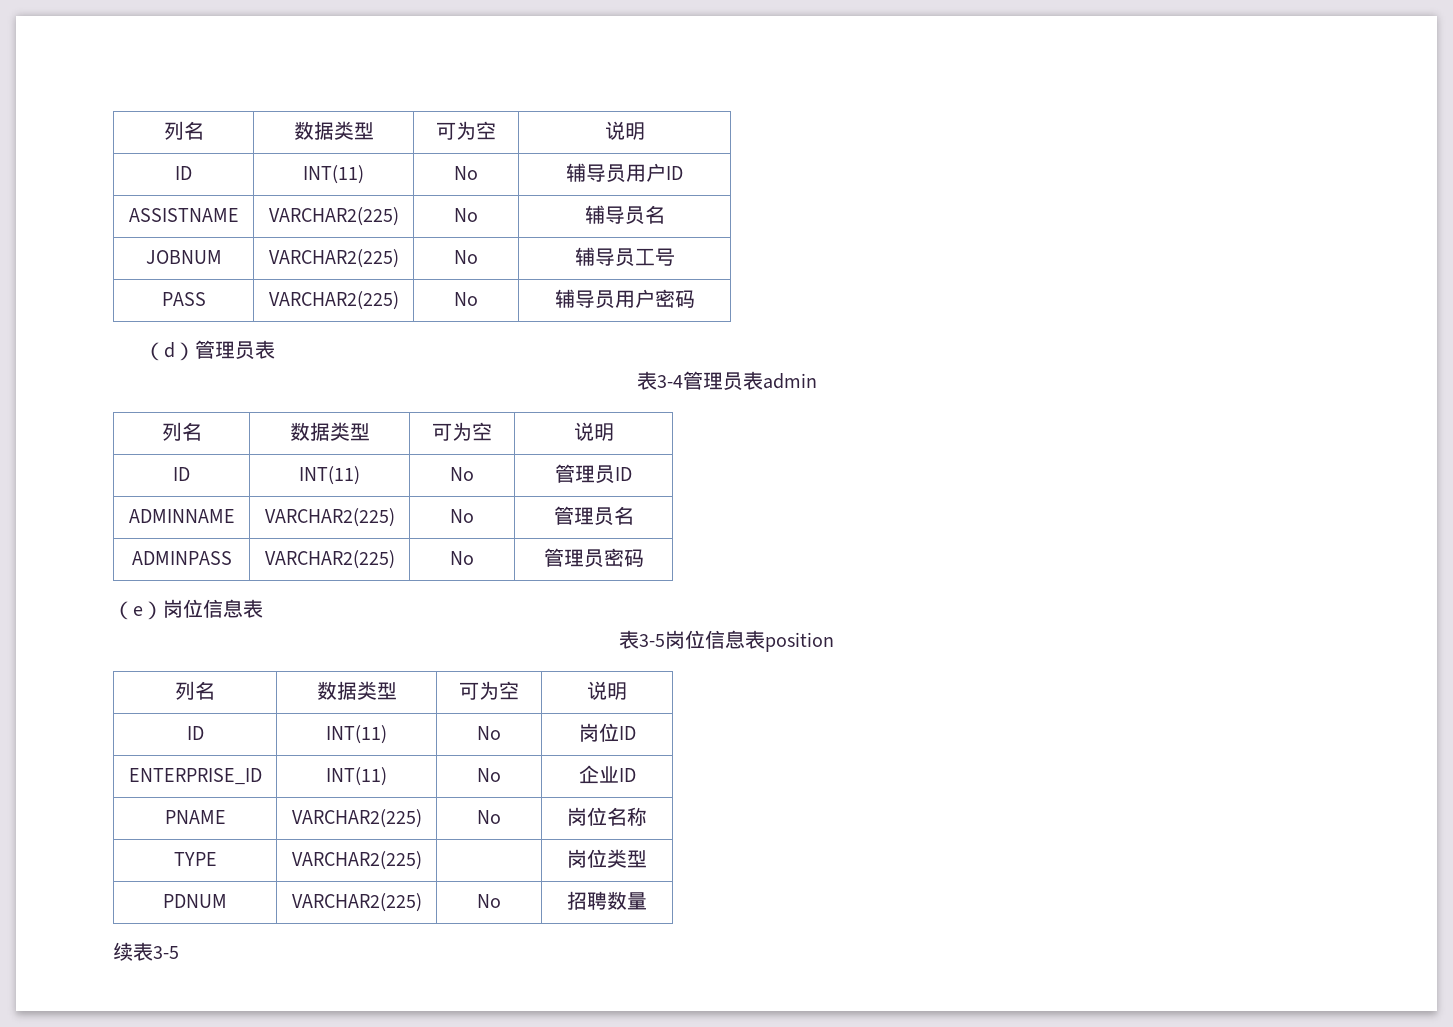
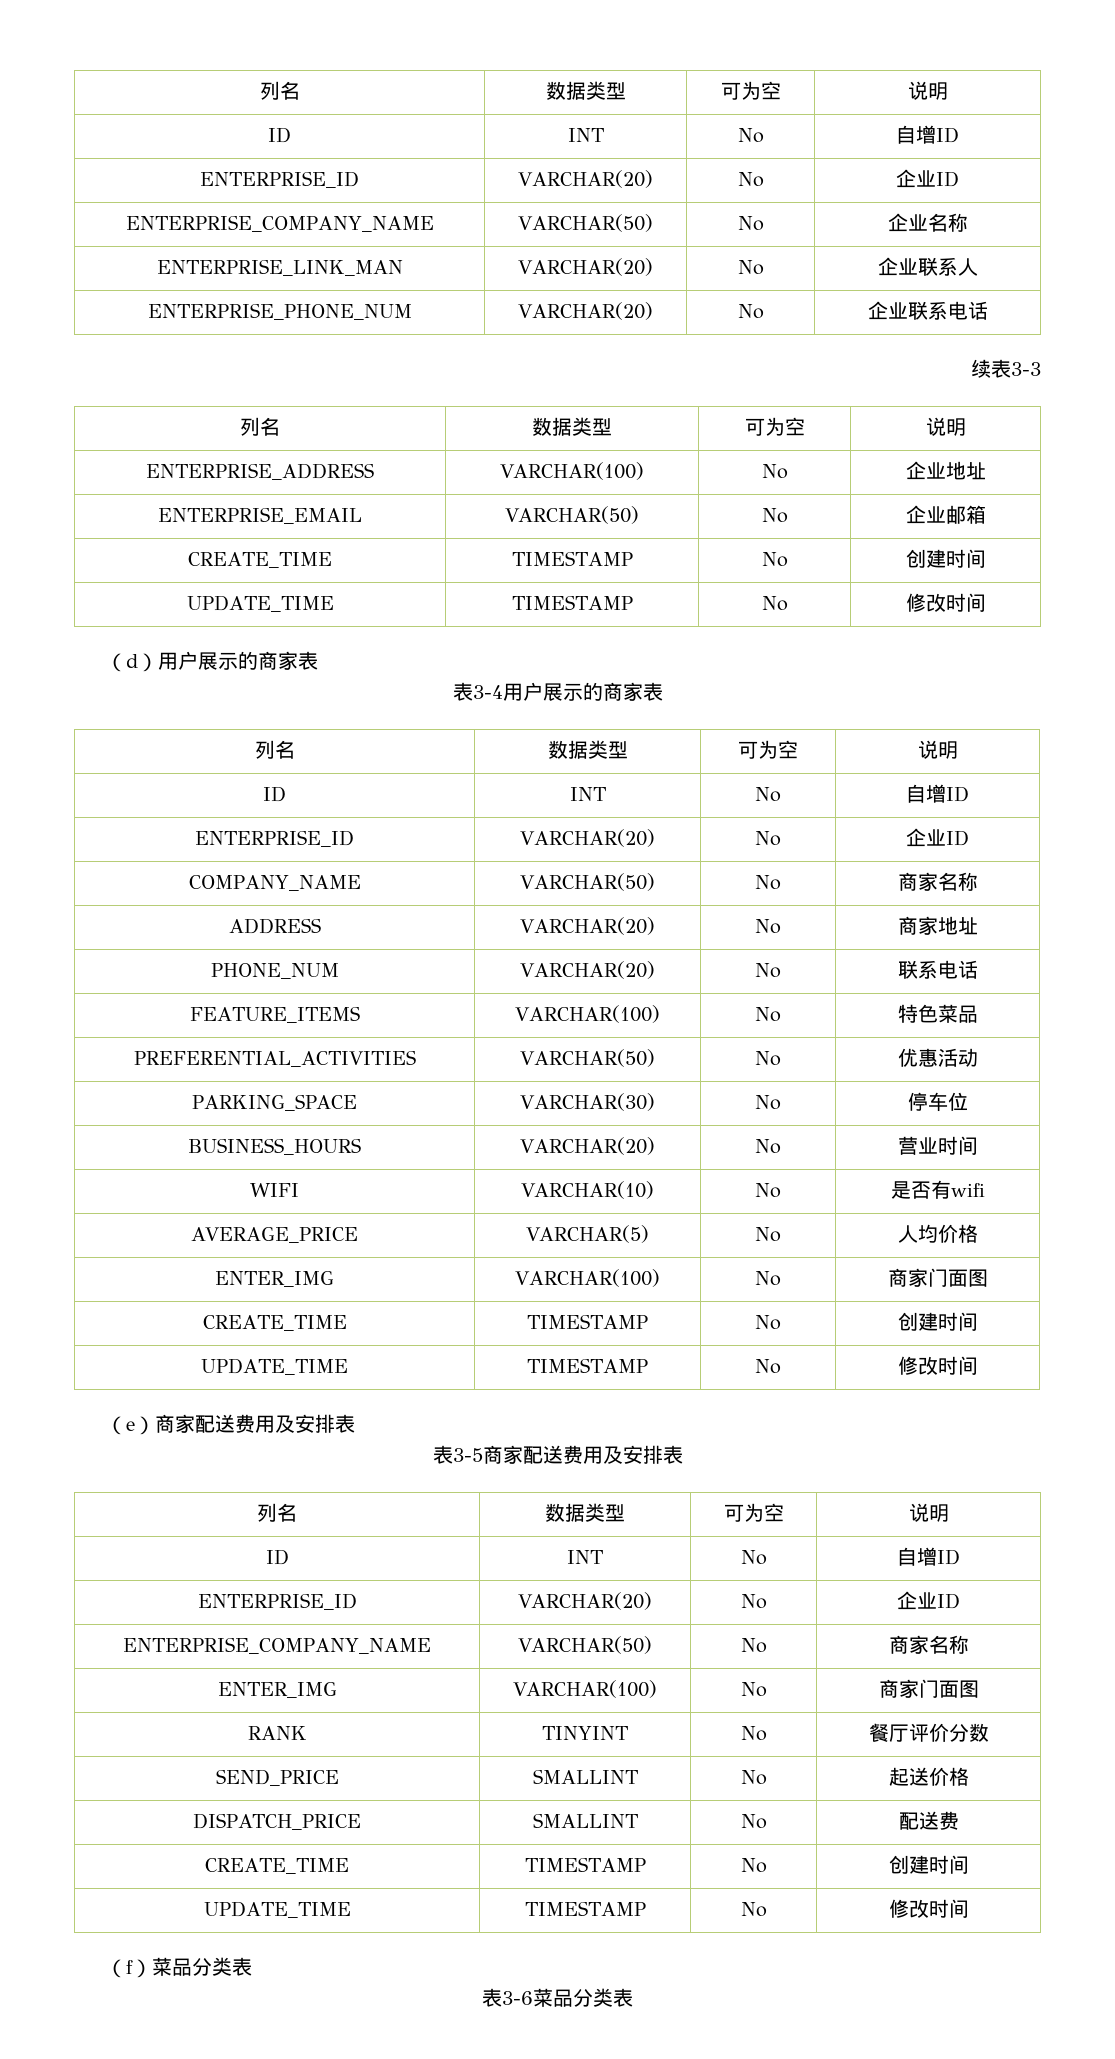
[163,121,204,140] [293,121,374,140] [436,121,496,140] [604,121,645,140] [175,166,192,180] [303,165,364,184] [454,166,478,180] [566,163,683,183] [128,208,239,222] [268,207,399,226] [454,208,478,222] [584,205,665,225] [145,250,222,264] [268,249,399,268] [454,250,478,264] [574,247,675,267] [161,292,206,306] [268,291,399,310] [454,292,478,306] [554,289,695,309] [143,340,255,361] 列名 | 数据类型 | 可为空 | 说明 // ID | INT(11) | No | 辅导员用户ID // ASSISTNAME | VARCHAR2(225) | No | 辅导员名 // JOBNUM | VARCHAR2(225) | No | 辅导员工号 // PASS | VARCHAR2(225) | No | 辅导员用户密码 // （d）管理员 -> [259,81,300,100] [545,81,626,100] [720,81,781,100] [907,81,948,100] [268,127,291,143] [567,128,604,142] [737,128,764,143] [896,125,959,144] [200,171,359,188] [518,170,654,188] [737,172,764,187] [896,169,959,188] [125,215,434,232] [518,214,654,232] [737,216,764,231] [887,213,968,232] [156,259,403,276] [518,258,654,276] [737,260,764,275] [877,257,978,276] [147,303,412,320] [518,302,654,320] [737,304,764,319] [867,301,988,320] [971,359,1041,378] [240,417,280,436] [532,417,612,436] [744,417,805,436] [925,417,966,436] [146,463,374,480] [499,462,645,480] [761,464,788,479] [905,461,986,480] [158,507,362,524] [504,506,640,524] [761,508,788,523] [905,505,986,524] [188,552,333,568] [511,551,633,566] [761,552,788,567] [905,549,986,568] [186,595,334,612] [511,595,633,610] [761,596,788,611] [905,593,986,612] [106,651,299,672] 列名 | 数据类型 | 可为空 | 说明 // ID | INT | No | 自增ID // ENTERPRISE_ID | VARCHAR(20) | No | 企业ID // ENTERPRISE_COMPANY_NAME | VARCHAR(50) | No | 企业名称 // ENTERPRISE_LINK_MAN | VARCHAR(20) | No | 企业联系人 // ENTERPRISE_PHONE_NUM | VARCHAR(20) | No | 企业联系电话 // 续表3-3 // 列名 | 数据类型 | 可为空 | 说明 // ENTERPRISE_ADDRESS | VARCHAR(100) | No | 企业地址 // ENTERPRISE_EMAIL | VARCHAR(50) | No | 企业邮箱 // CREATE_TIME | TIMESTAMP | No | 创建时间 // UPDATE_TIME | TIMESTAMP | No | 修改时间 // （d）用户展示的商家
[682,371,817,391] [161,422,202,441] [289,422,370,441] [432,422,492,441] [573,422,614,441] [173,467,190,481] [299,466,360,485] [450,467,474,481] [555,464,632,484] [128,509,235,523] [264,508,395,527] [450,509,474,523] [553,506,634,526] [131,551,232,565] [264,550,395,569] [450,551,474,565] [543,548,644,568] [113,599,263,620] [619,630,834,652] [175,681,215,700] [316,681,397,700] [459,681,519,700] [587,681,627,700] [186,726,204,740] [326,725,387,744] [477,726,501,740] [578,723,636,742] [128,768,262,785] [326,767,387,786] [477,768,501,782] [578,765,636,784] [164,810,226,824] [291,809,422,828] [477,810,501,824] [567,807,647,826] [173,852,217,866] [291,851,422,870] [567,849,647,868] [163,894,227,908] [291,893,422,912] [477,894,501,908] [567,891,647,910] [113,942,179,961] 管理员表admin // 列名 | 数据类型 | 可为空 | 说明 // ID | INT(11) | No | 管理员ID // ADMINNAME | VARCHAR2(225) | No | 管理员名 // ADMINPASS | VARCHAR2(225) | No | 管理员密码 // （e）岗位信息表 // 表3-5岗位信息表position // 列名 | 数据类型 | 可为空 | 说明 // ID | INT(11) | No | 岗位ID // ENTERPRISE_ID | INT(11) | No | 企业ID // PNAME | VARCHAR2(225) | No | 岗位名称 // TYPE | VARCHAR2(225) | | 岗位类型 // PDNUM | VARCHAR2(225) | No | 招聘数量 // 续表3-5 -> [502,682,663,701] [254,740,295,759] [547,740,628,759] [738,740,798,759] [917,740,958,759] [263,786,286,802] [569,787,606,801] [755,787,781,802] [906,784,969,803] [195,830,354,847] [520,829,656,847] [755,831,781,846] [906,828,969,847] [188,875,361,891] [520,873,656,891] [755,875,781,890] [897,872,978,891] [228,918,321,934] [520,917,656,935] [755,919,781,934] [897,916,978,935] [210,963,339,979] [520,961,656,979] [755,963,781,978] [897,960,978,979] [189,1006,360,1023] [515,1005,661,1023] [755,1007,781,1022] [897,1004,978,1023] [133,1050,416,1067] [520,1049,656,1067] [755,1051,781,1066] [897,1048,978,1067] [191,1094,358,1111] [520,1093,656,1111] [755,1095,781,1110] [907,1092,968,1112] [188,1138,361,1155] [520,1137,656,1155] [755,1139,781,1154] [897,1136,978,1155] [250,1183,299,1197] [520,1181,655,1199] [755,1183,781,1198] [890,1180,985,1199] [190,1227,359,1243] [525,1225,650,1243] [755,1227,781,1242] [897,1224,978,1243] [215,1271,334,1287] [515,1269,661,1287] [755,1271,781,1286] [887,1268,988,1287] [202,1315,347,1331] [527,1314,649,1329] [755,1315,781,1330] [897,1312,978,1331] [201,1358,349,1375] [527,1358,649,1373] [755,1359,781,1374] [897,1356,978,1375] [106,1414,356,1435] [432,1445,683,1464] [257,1503,297,1522] [545,1503,625,1522] [723,1503,784,1522] [908,1503,949,1522] [265,1549,289,1565] [567,1550,603,1564] [740,1550,767,1565] [897,1547,960,1566] [197,1593,357,1610] [517,1592,653,1610] [740,1594,767,1609] [897,1591,960,1610] [123,1637,432,1654] [517,1636,653,1654] [740,1638,767,1653] [888,1635,969,1654] [217,1682,337,1698] [512,1680,658,1698] [740,1682,767,1697] [878,1679,979,1698] [247,1726,307,1740] [542,1726,628,1740] [740,1726,767,1741] [868,1723,989,1742] [215,1769,339,1786] [532,1769,638,1784] [740,1770,767,1785] [888,1767,969,1786] [192,1813,362,1830] [532,1813,638,1828] [740,1814,767,1829] [898,1811,959,1830] [205,1858,350,1874] [524,1857,646,1872] [740,1858,767,1873] [888,1855,969,1874] [203,1901,351,1918] [524,1901,646,1916] [740,1902,767,1917] [888,1899,969,1918] [106,1957,253,1978] [482,1988,633,2007] 用户展示的商家表 // 列名 | 数据类型 | 可为空 | 说明 // ID | INT | No | 自增ID // ENTERPRISE_ID | VARCHAR(20) | No | 企业ID // COMPANY_NAME | VARCHAR(50) | No | 商家名称 // ADDRESS | VARCHAR(20) | No | 商家地址 // PHONE_NUM | VARCHAR(20) | No | 联系电话 // FEATURE_ITEMS | VARCHAR(100) | No | 特色菜品 // PREFERENTIAL_ACTIVITIES | VARCHAR(50) | No | 优惠活动 // PARKING_SPACE | VARCHAR(30) | No | 停车位 // BUSINESS_HOURS | VARCHAR(20) | No | 营业时间 // WIFI | VARCHAR(10) | No | 是否有wifi // AVERAGE_PRICE | VARCHAR(5) | No | 人均价格 // ENTER_IMG | VARCHAR(100) | No | 商家门面图 // CREATE_TIME | TIMESTAMP | No | 创建时间 // UPDATE_TIME | TIMESTAMP | No | 修改时间 // （e）商家配送费用及安排表 // 表3-5商家配送费用及安排表 // 列名 | 数据类型 | 可为空 | 说明 // ID | INT | No | 自增ID // ENTERPRISE_ID | VARCHAR(20) | No | 企业ID // ENTERPRISE_COMPANY_NAME | VARCHAR(50) | No | 商家名称 // ENTER_IMG | VARCHAR(100) | No | 商家门面图 // RANK | TINYINT | No | 餐厅评价分数 // SEND_PRICE | SMALLINT | No | 起送价格 // DISPATCH_PRICE | SMALLINT | No | 配送费 // CREATE_TIME | TIMESTAMP | No | 创建时间 // UPDATE_TIME | TIMESTAMP | No | 修改时间 // （f）菜品分类表 // 表3-6菜品分类表

